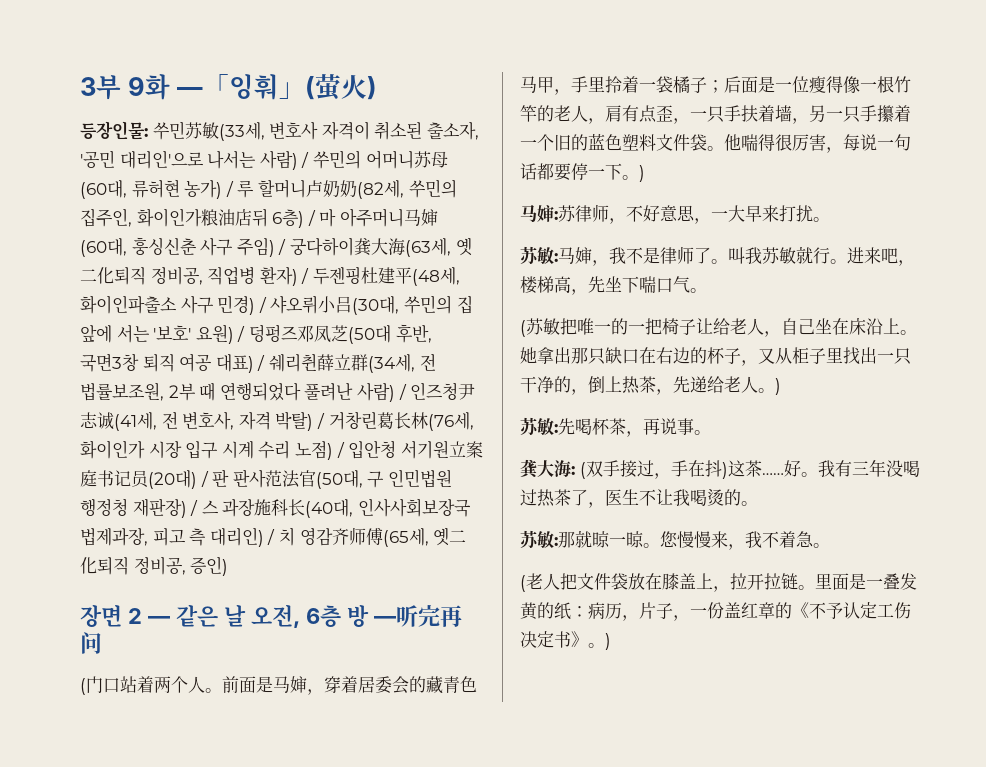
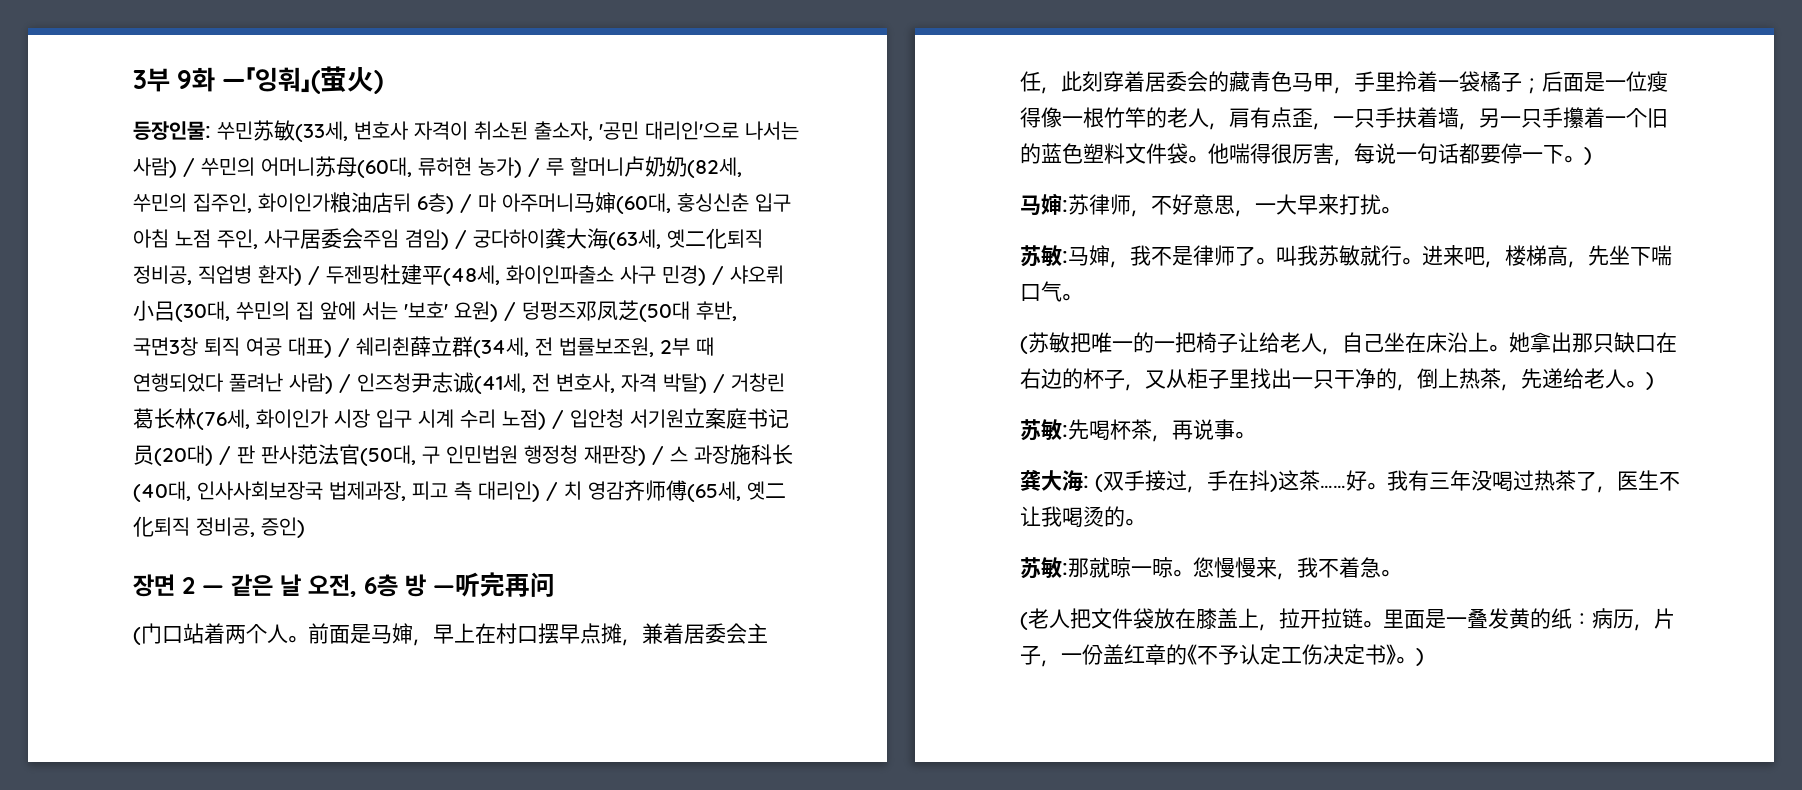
[200,237,275,257] 사구 주임) -> [755,193,791,212] [133,228,449,250] 입구 아침 노점 주인, 사구居委会주임 겸임)
(324, 692) none -> [433,623,768,646] [1020,71,1103,94] 早上在村口摆早点摊，兼着居委会主任，此刻

